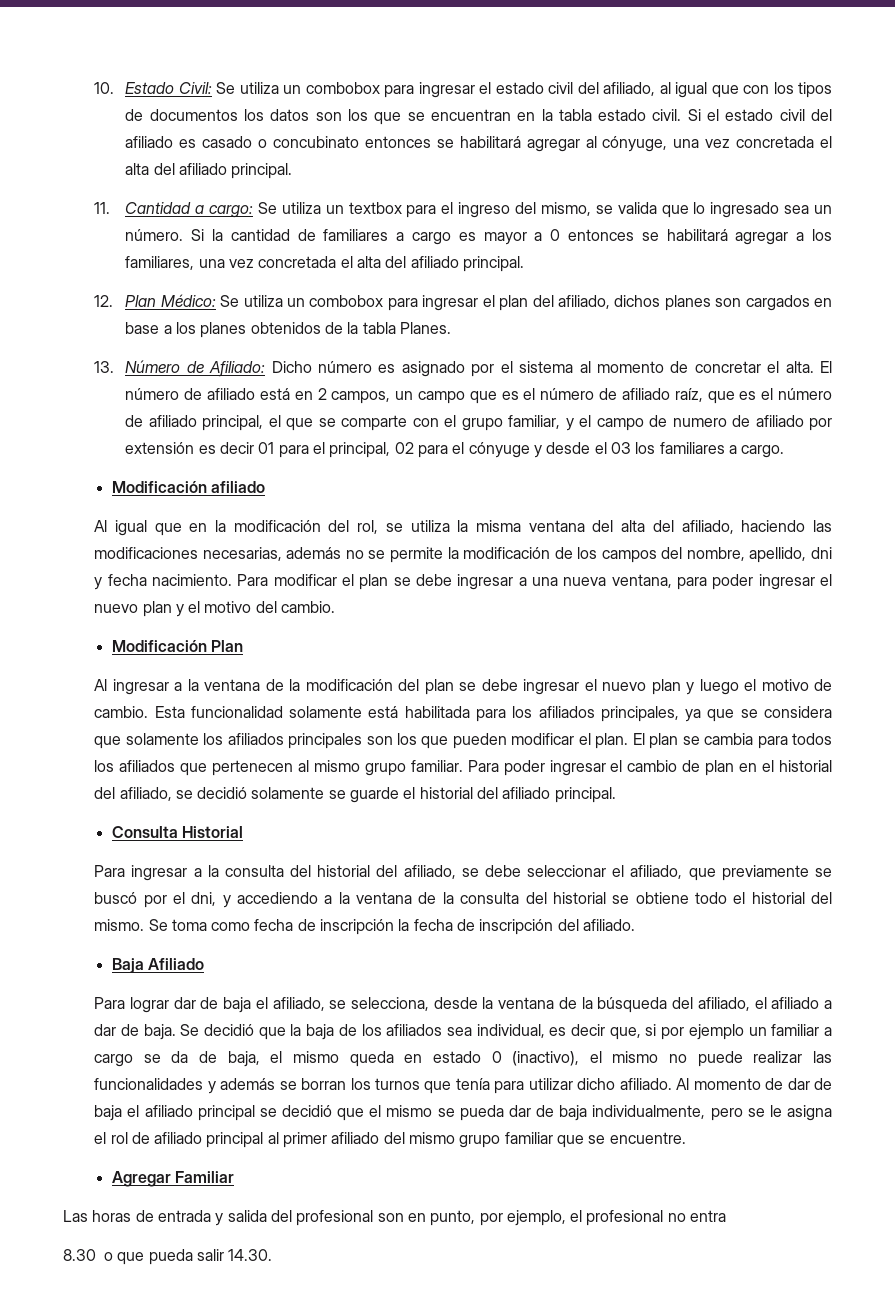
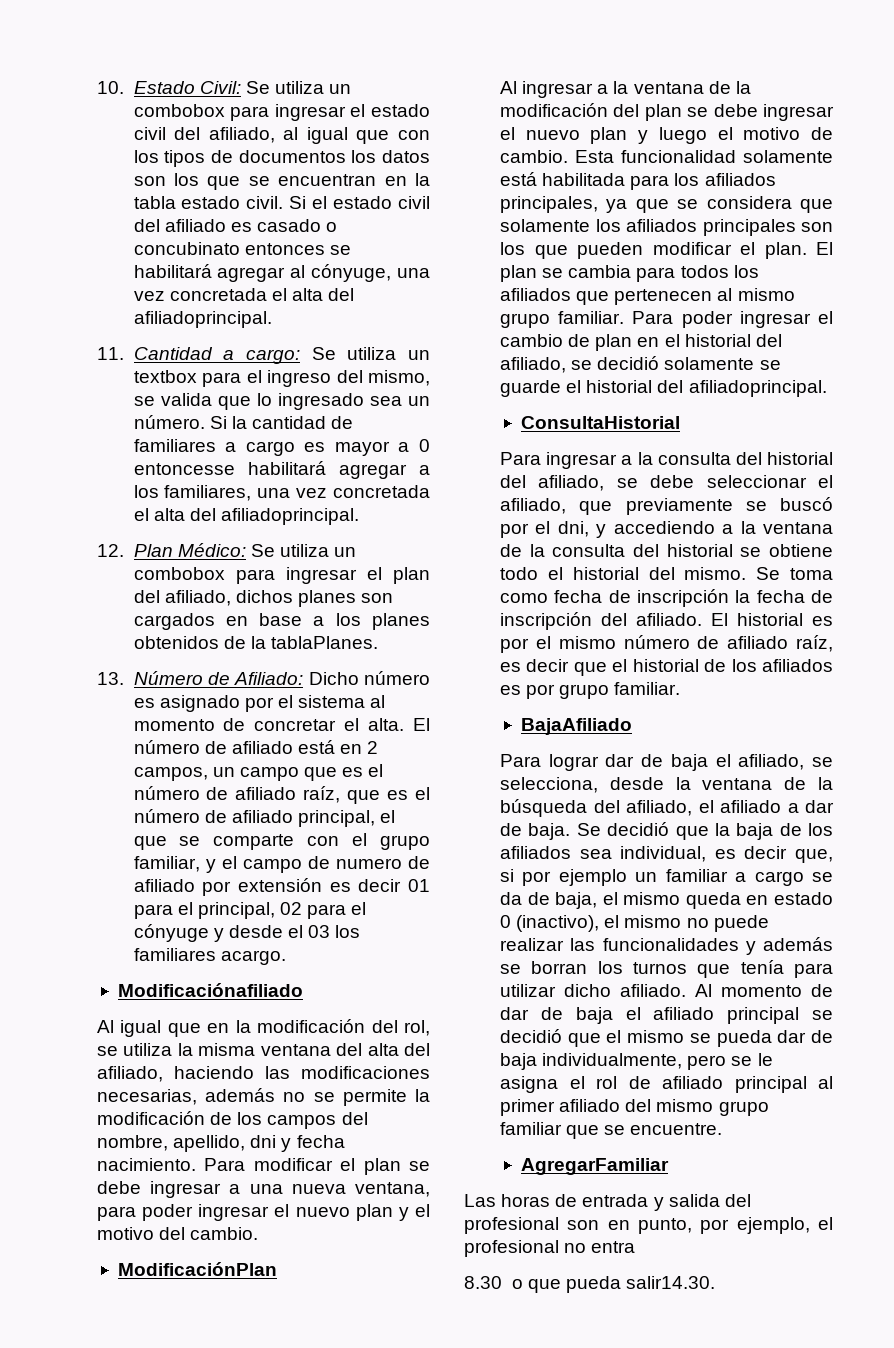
[179,163,293,179] afiliado principal. -> [133,311,272,328] afiliadoprincipal.
[568,229,659,241] entonces se -> [133,463,235,475] entoncesse
[410,256,524,272] afiliado principal. -> [220,508,359,525] afiliadoprincipal.
[362,322,451,334] tabla Planes. -> [270,636,378,649] tablaPlanes.
[728,445,785,458] [111,481,266,493] a cargo. // Modificación afiliado -> [220,950,286,965] [117,983,303,997] acargo. // Modificaciónafiliado
[111,640,244,652] Modificación Plan -> [117,1262,277,1276] ModificaciónPlan
[502,787,616,803] [111,826,244,838] afiliado principal. // Consulta Historial -> [688,380,827,397] [520,416,680,429] afiliadoprincipal. // ConsultaHistorial
[111,958,205,973] // Baja Afiliado -> [711,613,833,626] [500,635,833,653] [500,659,833,676] [500,682,681,699] [520,718,632,735] El historial es por el mismo número de afiliado raíz, es decir que el historial de los afiliados es por grupo familiar. // BajaAfiliado
[111,1171,235,1187] Agregar Familiar -> [520,1158,669,1175] AgregarFamiliar
[196,1249,273,1261] salir 14.30. -> [625,1276,715,1289] salir14.30.

